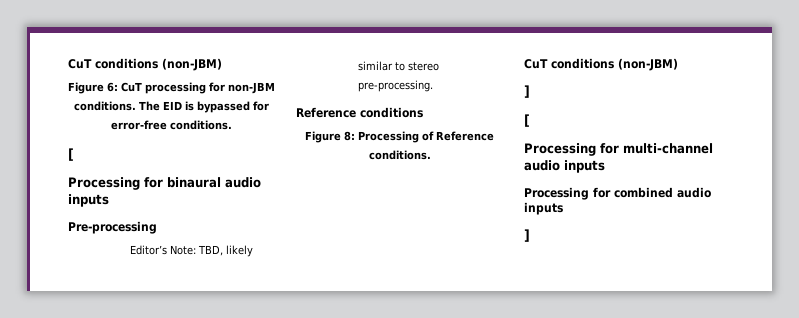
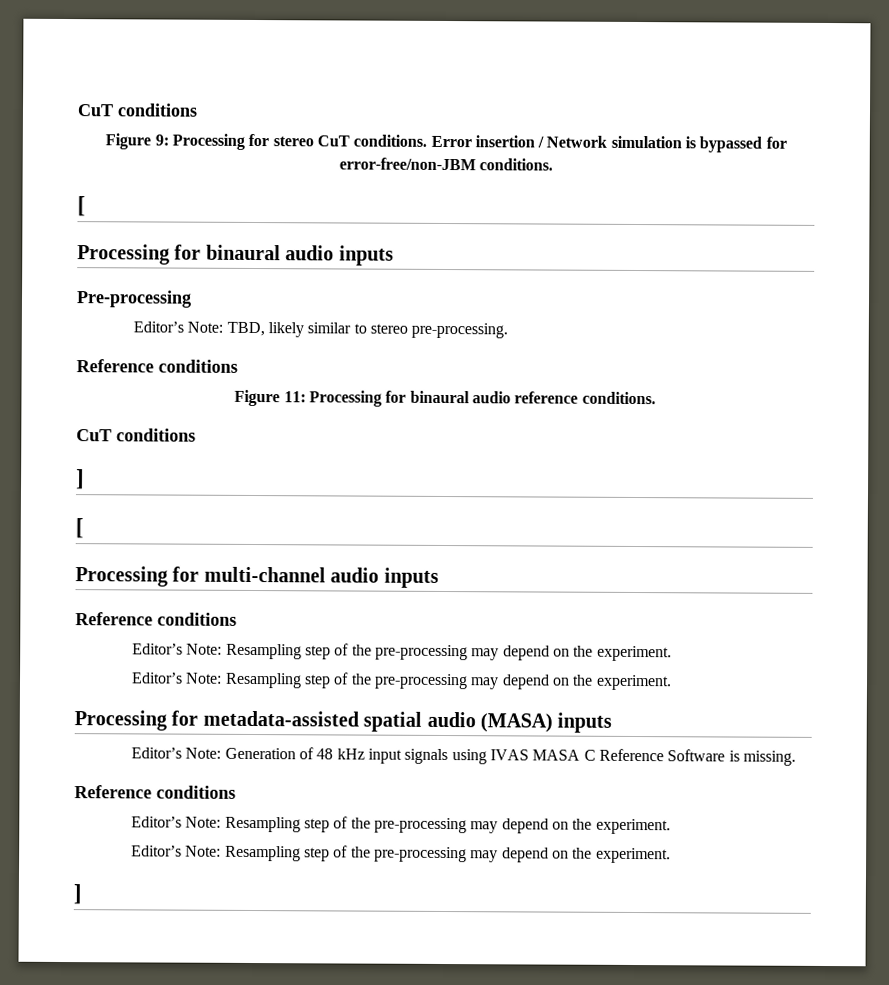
[68,58,222,71] [68,82,275,94] [74,101,182,111] CuT conditions (non-JBM) // Figure 6: CuT processing for non-JBM conditions. The EID -> [77,103,198,117] [105,133,682,150] CuT conditions // Figure 9: Processing for stereo CuT conditions. Error insertion / Network simulation
[111,120,167,130] error-free -> [338,157,476,171] error-free/non-JBM
[344,131,494,143] 8: Processing of Reference -> [283,390,579,407] 11: Processing for binaural audio reference
[618,58,678,71] (non-JBM) -> (196, 435) none
[524,187,711,200] [524,202,563,215] Processing for combined audio inputs -> [75,612,237,626] [132,643,672,662] [131,672,672,691] [74,710,613,733] [131,747,796,766] [74,785,236,799] [131,816,671,835] [131,845,671,864] Reference conditions // Editor’s Note: Resampling step of the pre-processing may depend on the experiment. // Editor’s Note: Resampling step of the pre-processing may depend on the experiment. // Processing for metadata-assisted spatial audio (MASA) inputs // Editor’s Note: Generation of 48 kHz input signals using IVAS MASA C Reference Software is missing. // Reference conditions // Editor’s Note: Resampling step of the pre-processing may depend on the experiment. // Editor’s Note: Resampling step of the pre-processing may depend on the experiment.

